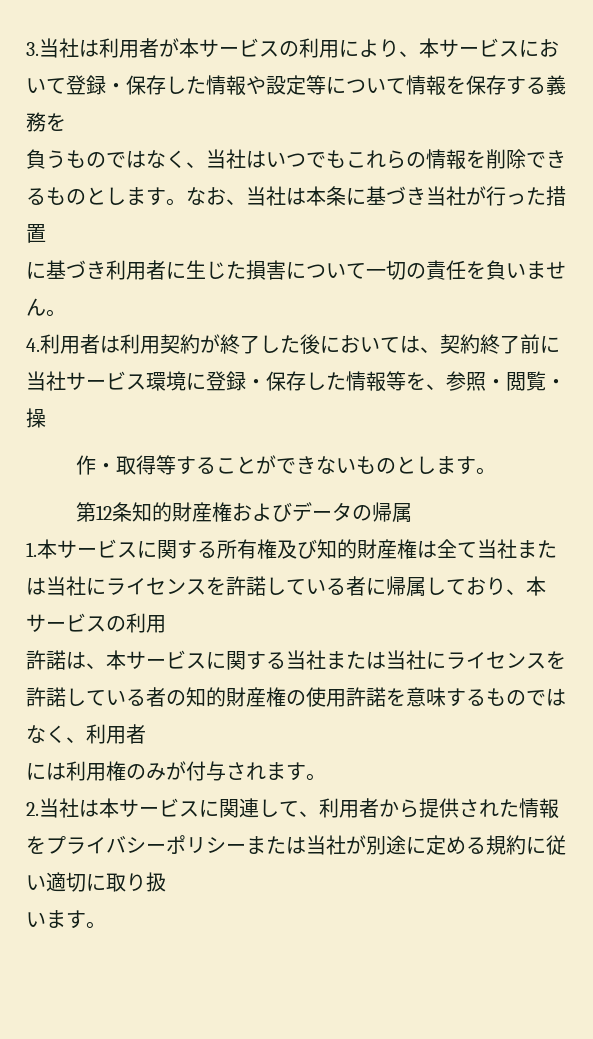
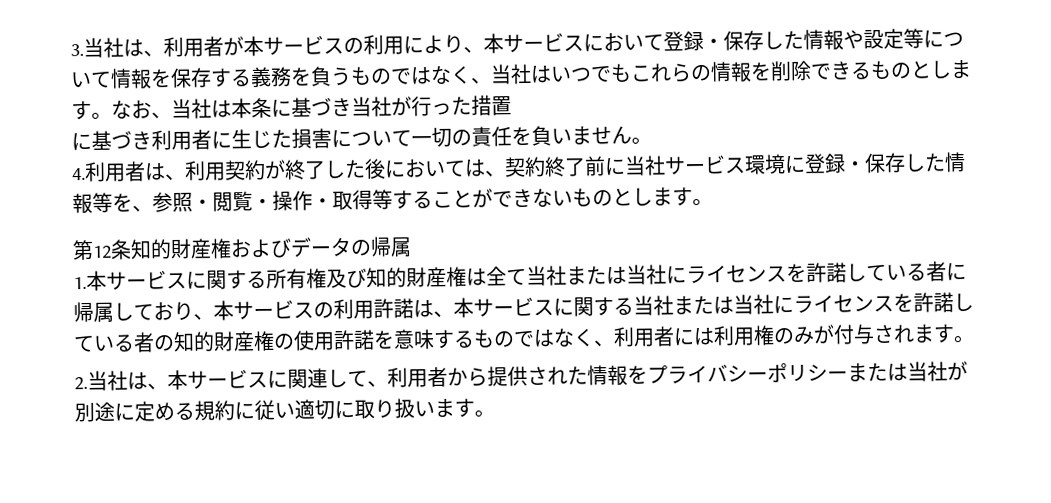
(99, 48) none -> [143,50,164,57] 、
(66, 122) // -> (312, 76) none
(120, 344) none -> [165,173,186,181] 、
(46, 418) // -> (293, 200) none
(166, 624) // -> (374, 309) none
(146, 734) // -> (675, 336) none
(99, 808) none -> [147,383,168,390] 、
(166, 882) // -> (415, 408) none

